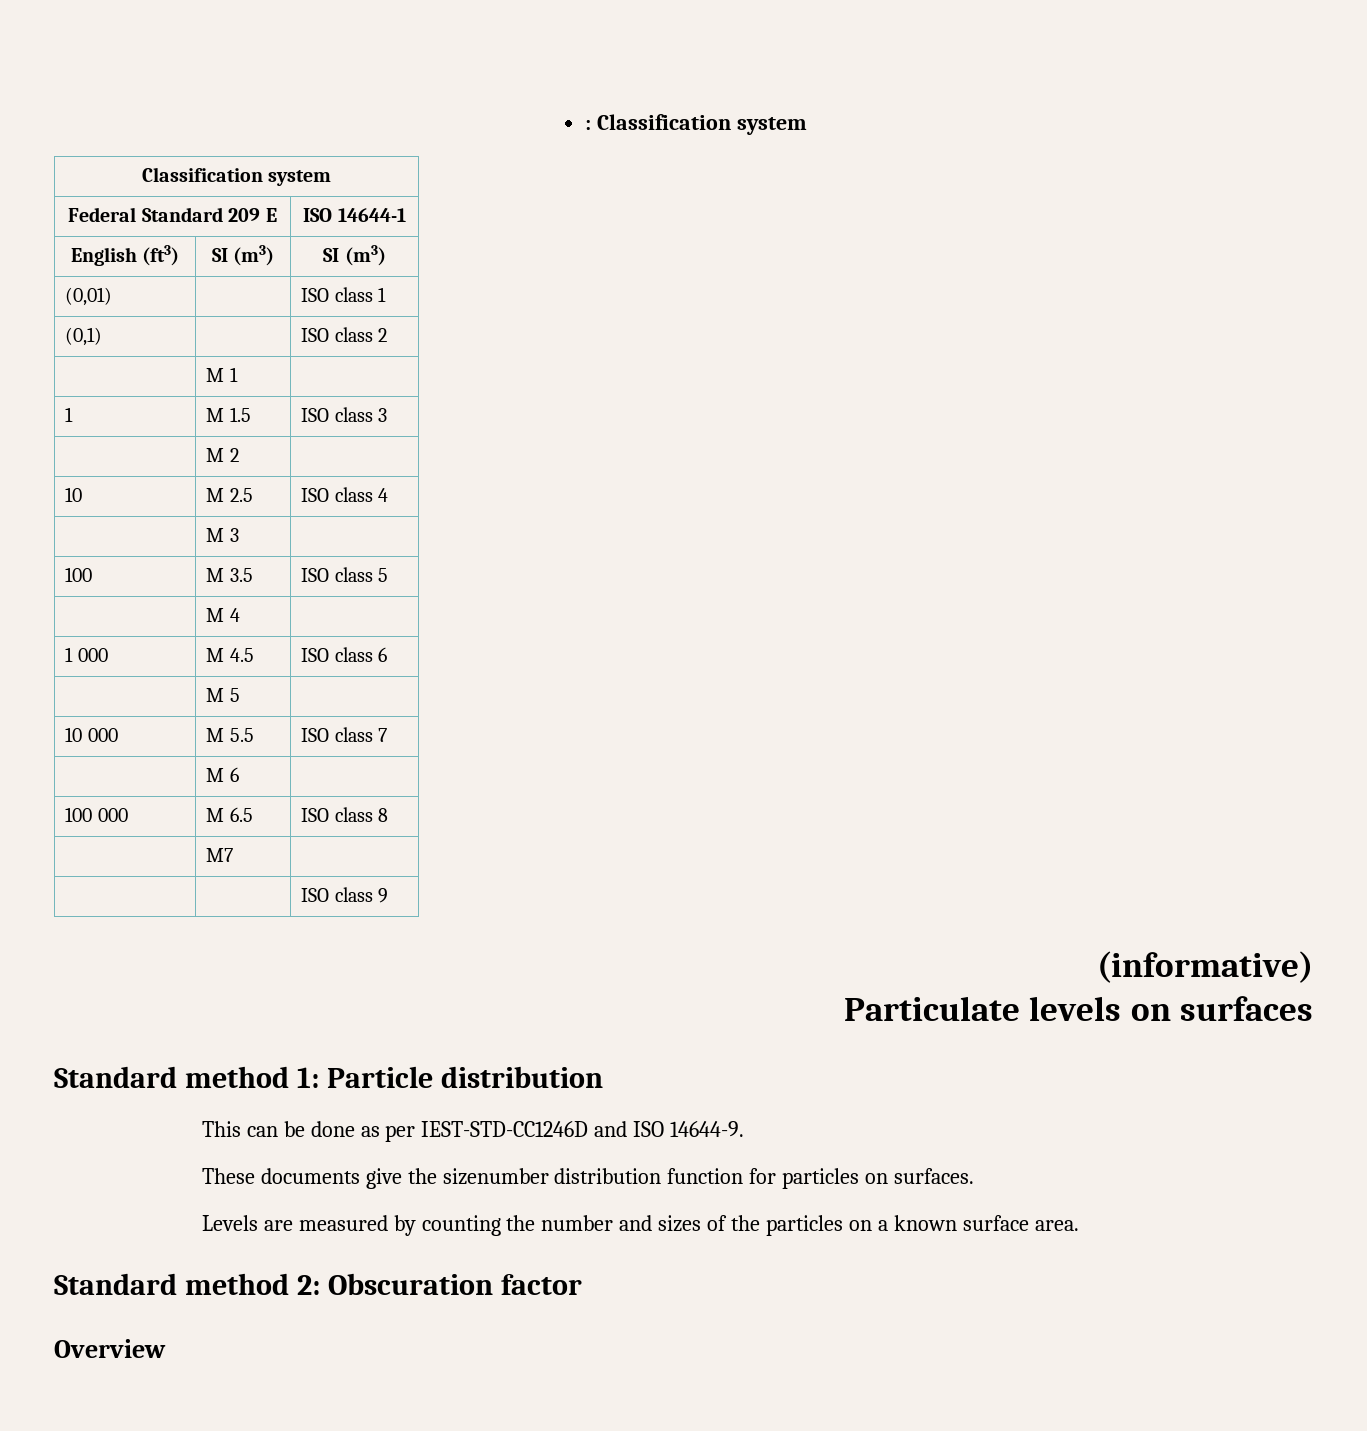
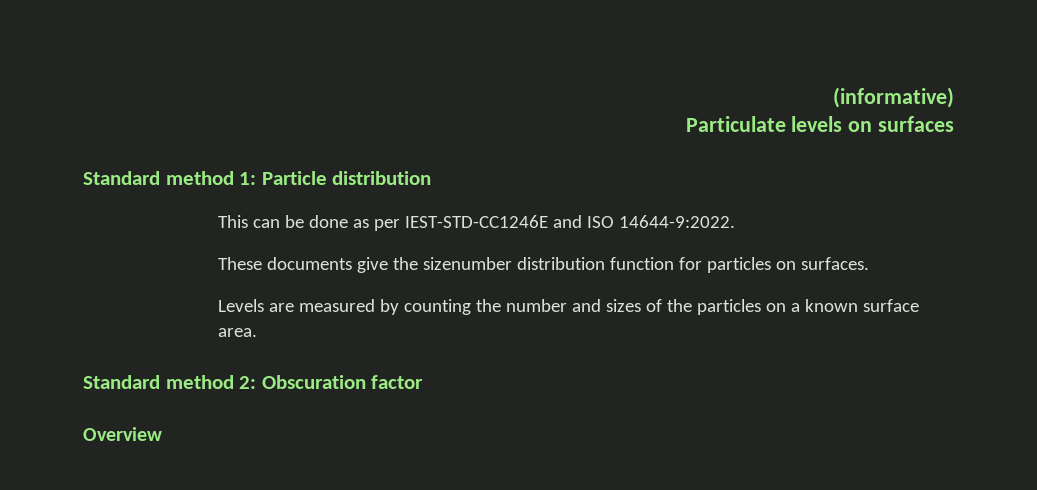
[584,114,807,135] [141,167,332,186] [68,207,277,222] [303,208,406,222] [70,245,180,266] [211,245,275,266] [323,245,386,266] [65,287,113,306] [301,287,387,302] [65,327,103,346] [301,327,388,342] [206,367,238,382] [65,407,74,422] [206,407,251,422] [301,407,388,422] [206,448,239,462] [65,487,83,502] [206,488,253,502] [301,487,389,502] [206,528,239,542] [65,567,93,582] [206,568,253,582] [301,567,389,582] [206,608,240,622] [65,647,108,662] [206,648,254,662] [301,647,388,662] [206,688,240,702] [65,727,118,742] [206,728,254,742] [301,727,388,742] [206,767,239,782] [65,807,128,822] [206,807,253,822] [301,807,389,822] [206,848,234,862] [301,887,389,903] : Classification system // Classification system // Federal Standard 209 E | ISO 14644-1 // English (ft3) | SI (m3) | SI (m3) // (0,01) | | ISO class 1 // (0,1) | | ISO class 2 // | M 1 | // 1 | M 1.5 | ISO class 3 // | M 2 | // 10 | M 2.5 | ISO class 4 // | M 3 | // 100 | M 3.5 | ISO class 5 // | M 4 | // 1 000 | M 4.5 | ISO class 6 // | M 5 | // 10 000 | M 5.5 | ISO class 7 // | M 6 | // 100 000 | M 6.5 | ISO class 8 // | M7 | // | | ISO class 9 // -> (833, 97) none
[421,1121,589,1137] IEST-STD-CC1246D -> [405,215,549,228] IEST-STD-CC1246E
[670,1121,745,1137] 14644-9. -> [619,215,736,228] 14644-9:2022.

